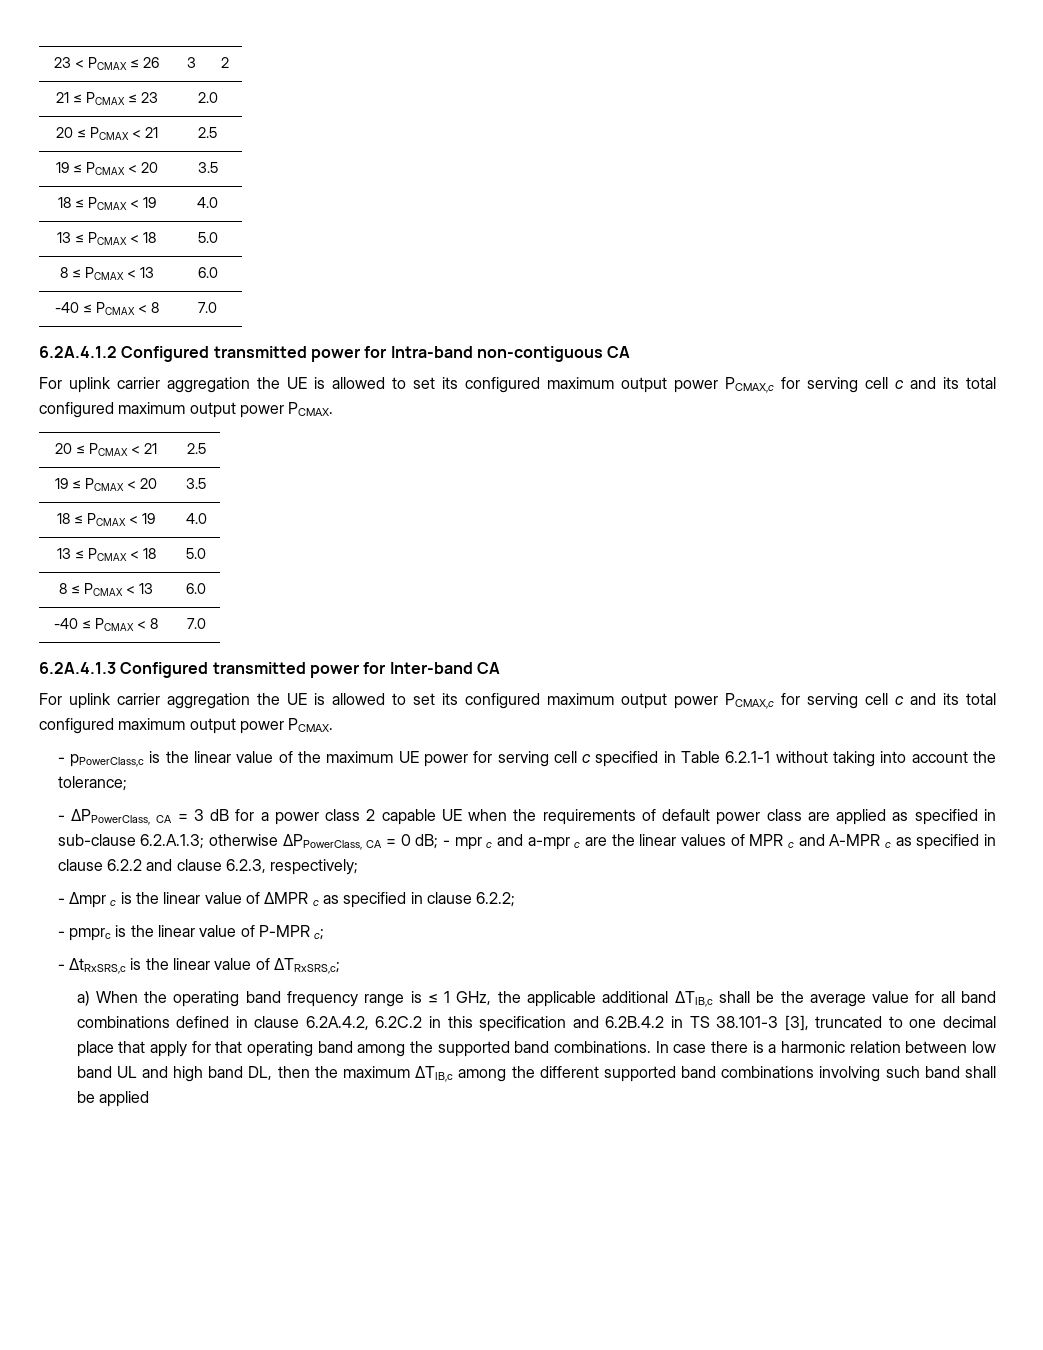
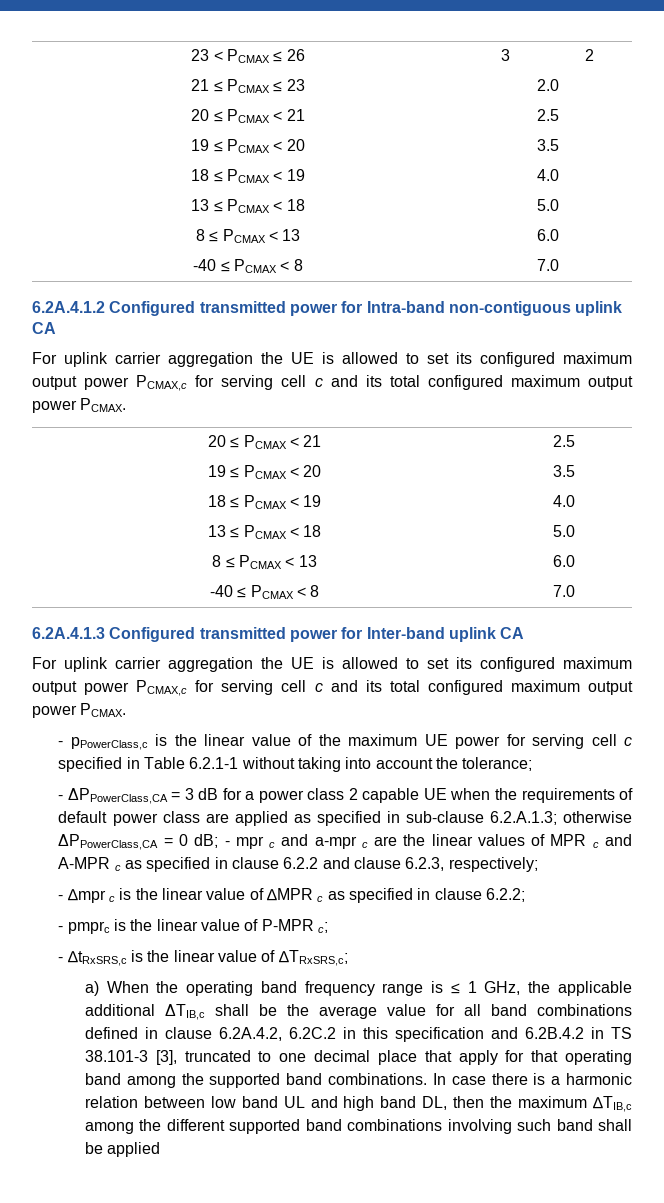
(603, 354) none -> [575,301,623,316] uplink
(473, 668) none -> [448,627,496,642] uplink
[71,809,173,825] ΔPPowerClass, CA -> [67,788,168,804] ΔPPowerClass,CA
[282,834,383,850] ΔPPowerClass, CA -> [58,834,159,850] ΔPPowerClass,CA

